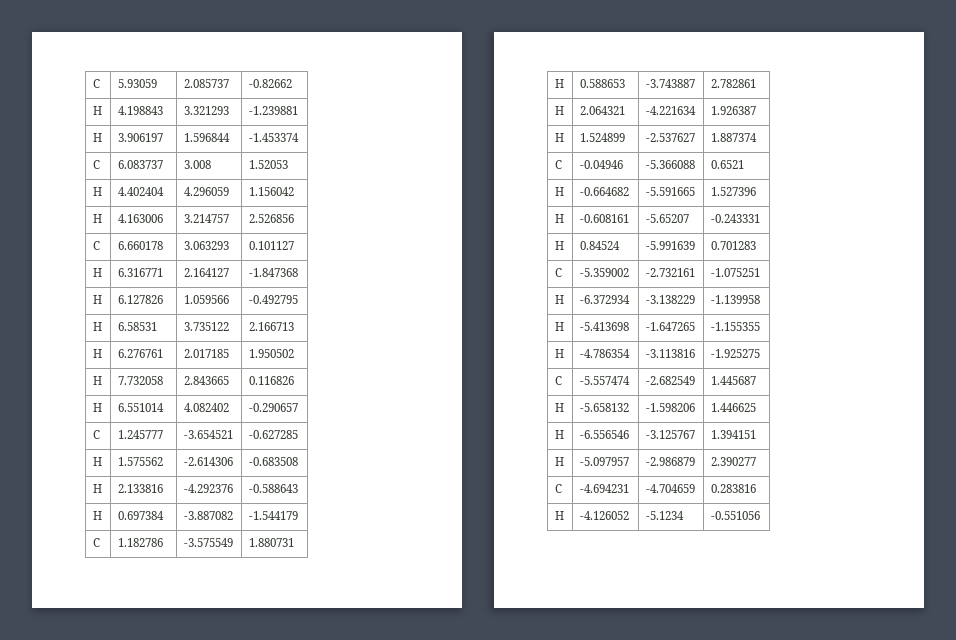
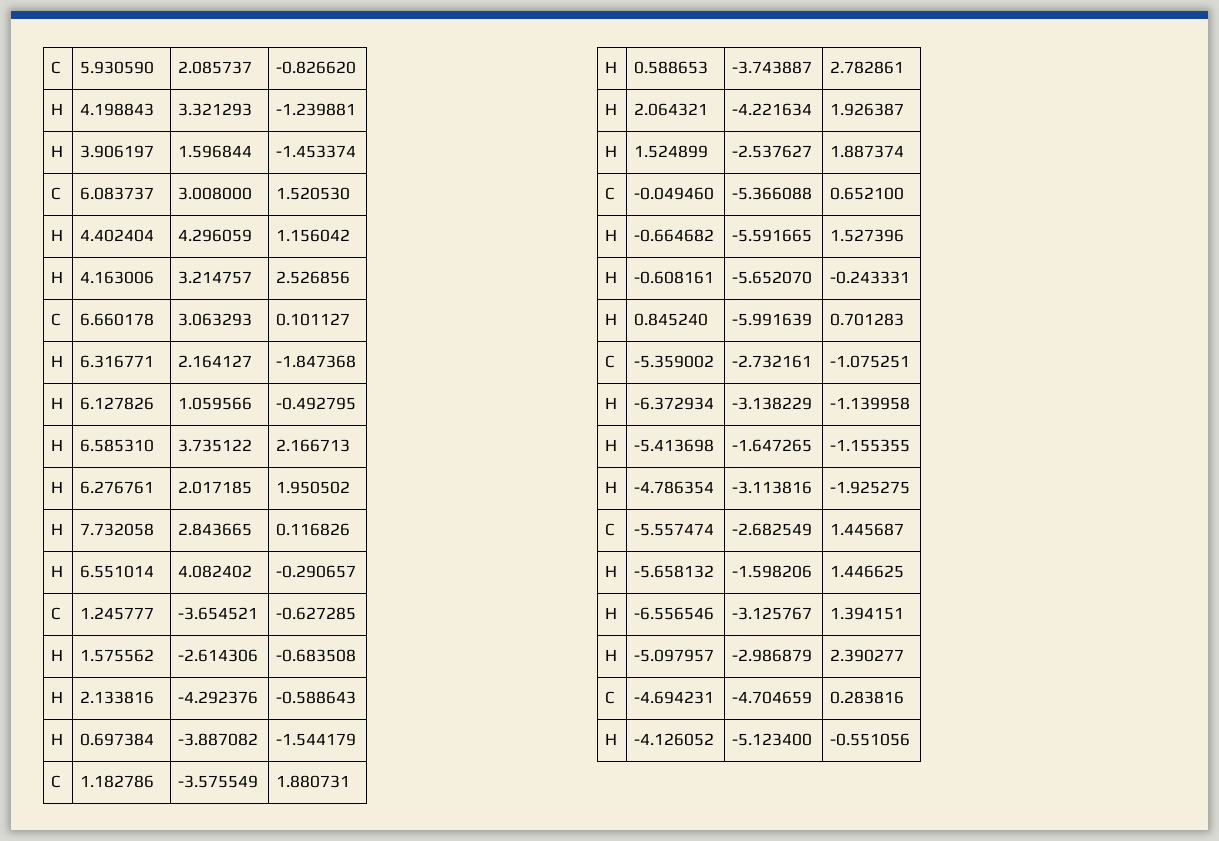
[92,79,100,88] [117,79,157,88] C | 5.93059 -> [51,61,62,74] [80,61,155,74] C | 5.930590
[248,79,292,88] -0.82662 -> [276,61,357,74] -0.826620
[183,160,211,169] [248,160,288,169] 3.008 | 1.52053 -> [178,187,253,200] [276,187,351,200] 3.008000 | 1.520530
[117,322,157,331] 6.58531 -> [80,439,155,452] 6.585310
[579,160,623,169] -0.04946 -> [634,187,715,200] -0.049460
[710,160,744,169] 0.6521 -> [830,187,905,200] 0.652100
[645,214,689,223] -5.65207 -> [732,271,813,284] -5.652070
[579,241,620,250] 0.84524 -> [634,313,709,326] 0.845240
[645,511,684,520] -5.1234 -> [732,733,813,746] -5.123400

